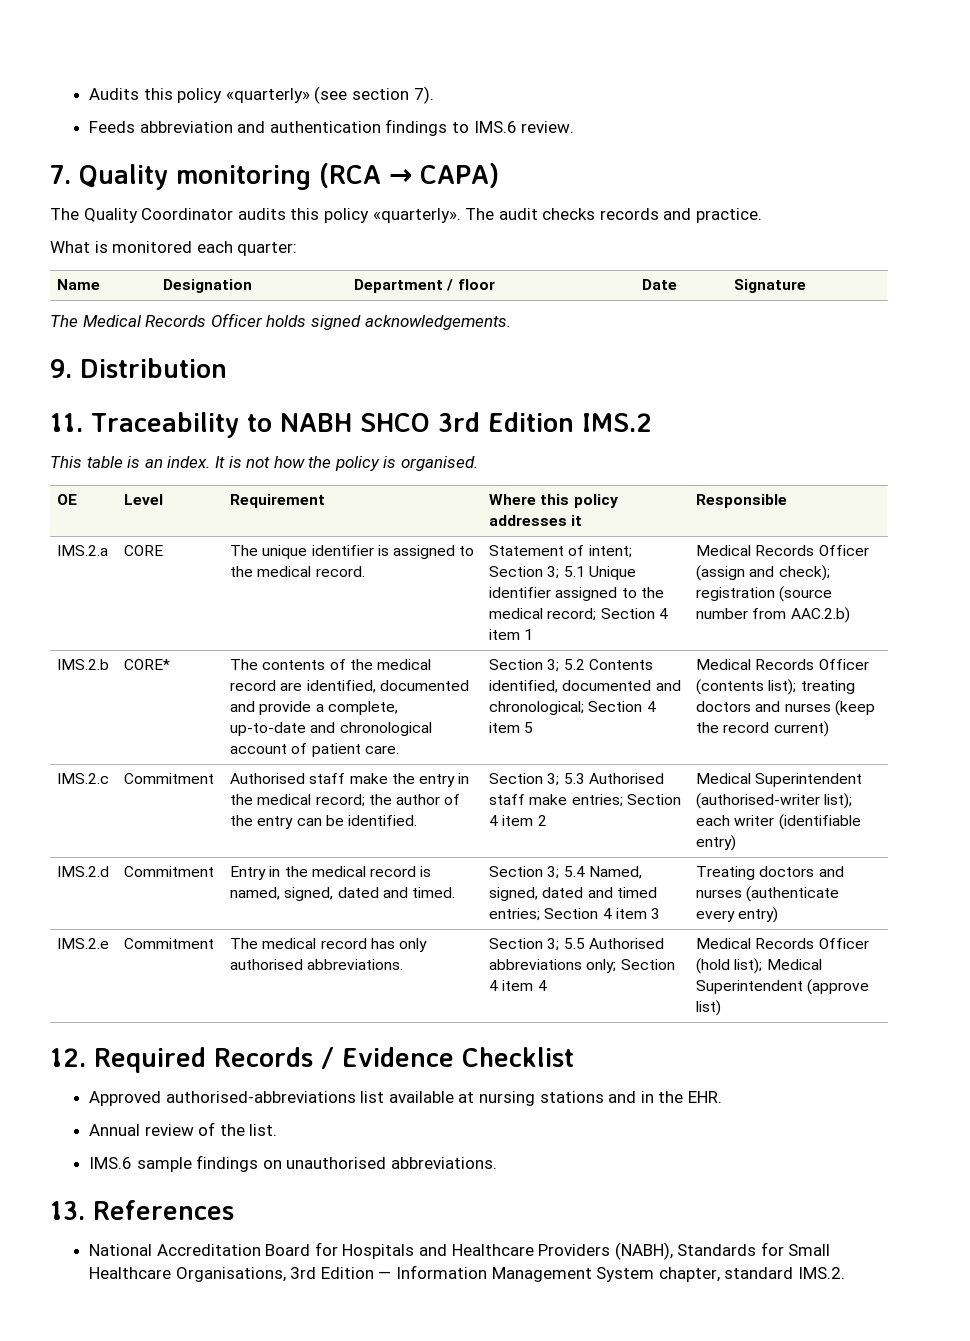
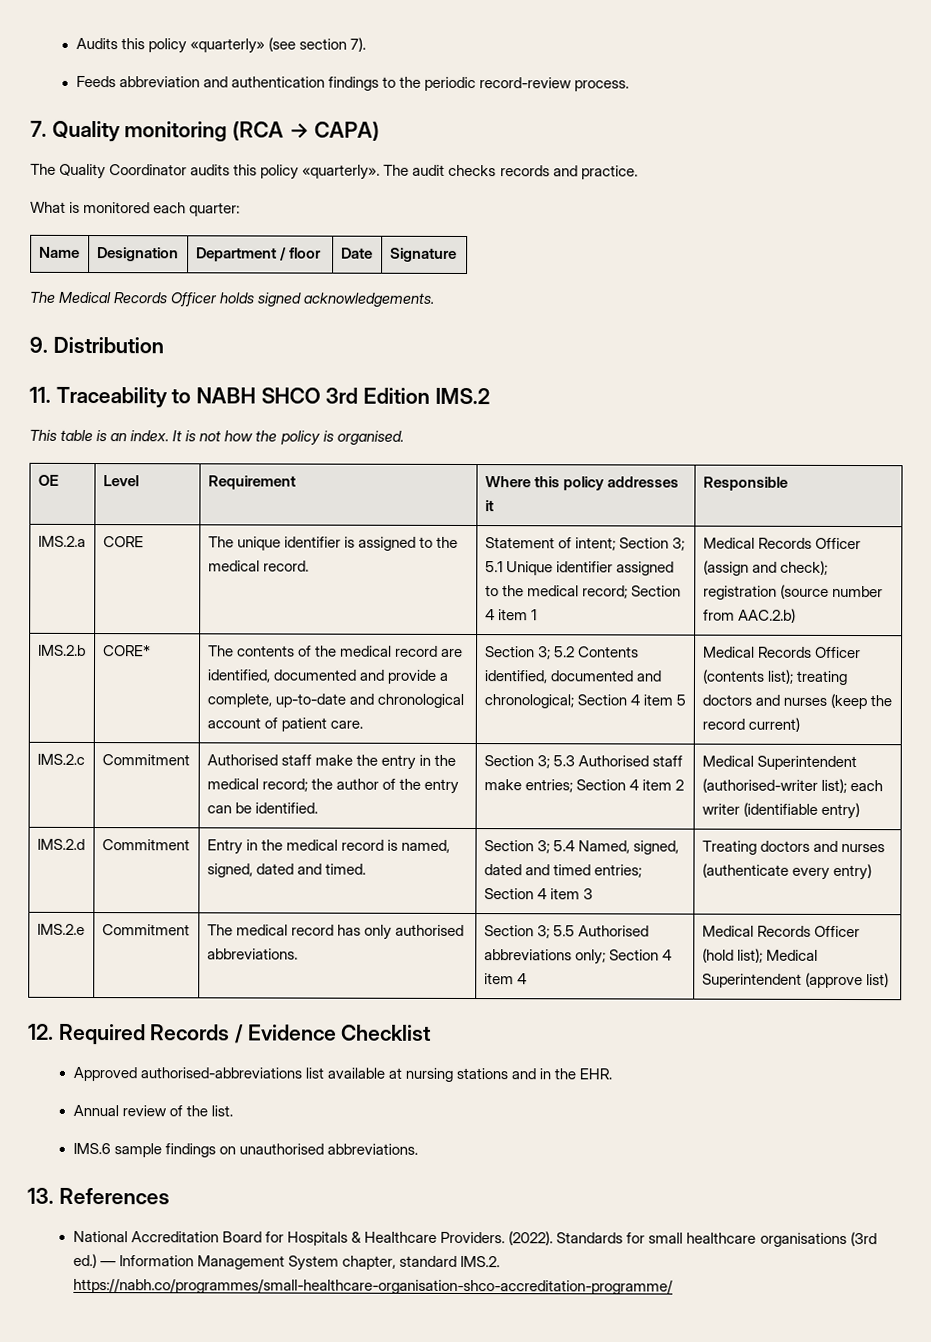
[473,121,575,133] IMS.6 review. -> [399,76,630,92] the periodic record-review process.
[418,1242,831,1260] [88,1267,374,1282] and Healthcare Providers (NABH), Standards for Small Healthcare Organisations, 3rd Edition -> [351,1231,877,1247] [72,1253,97,1269] & Healthcare Providers. (2022). Standards for small healthcare organisations (3rd ed.)
(845, 1273) none -> [72,1277,673,1295] https://nabh.co/programmes/small-healthcare-organisation-shco-accreditation-programme/

